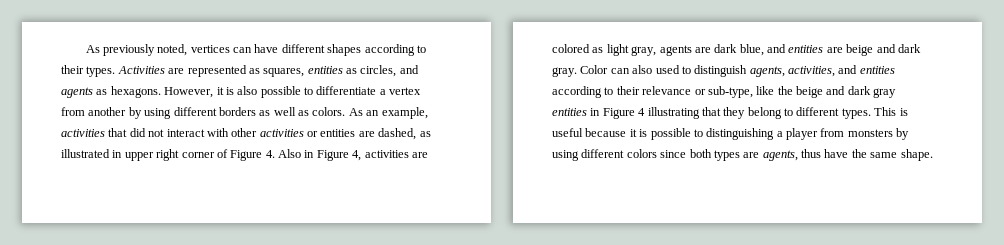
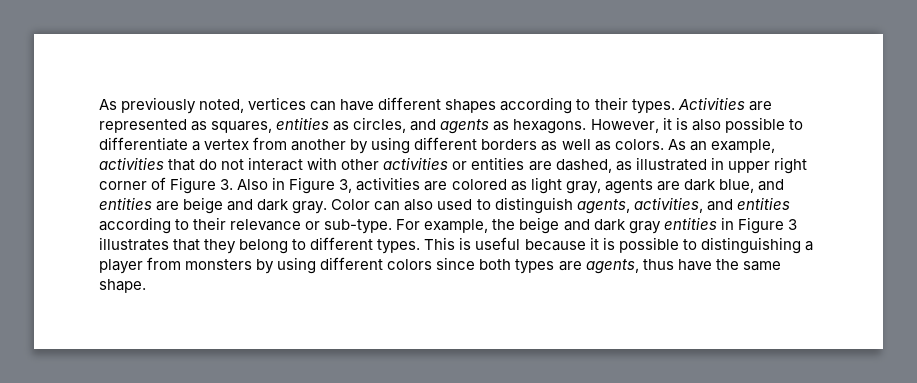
[129,128,146,137] did -> [199,159,218,170] do
[265,150,275,158] 4. -> [220,179,234,190] 3.
[352,150,362,161] 4, -> [339,179,353,193] 3,
[707,86,775,98] sub-type, like -> [324,219,489,234] sub-type. For example,
[638,107,700,119] 4 illustrating -> [787,219,797,230] [99,237,169,251] 3 illustrates

